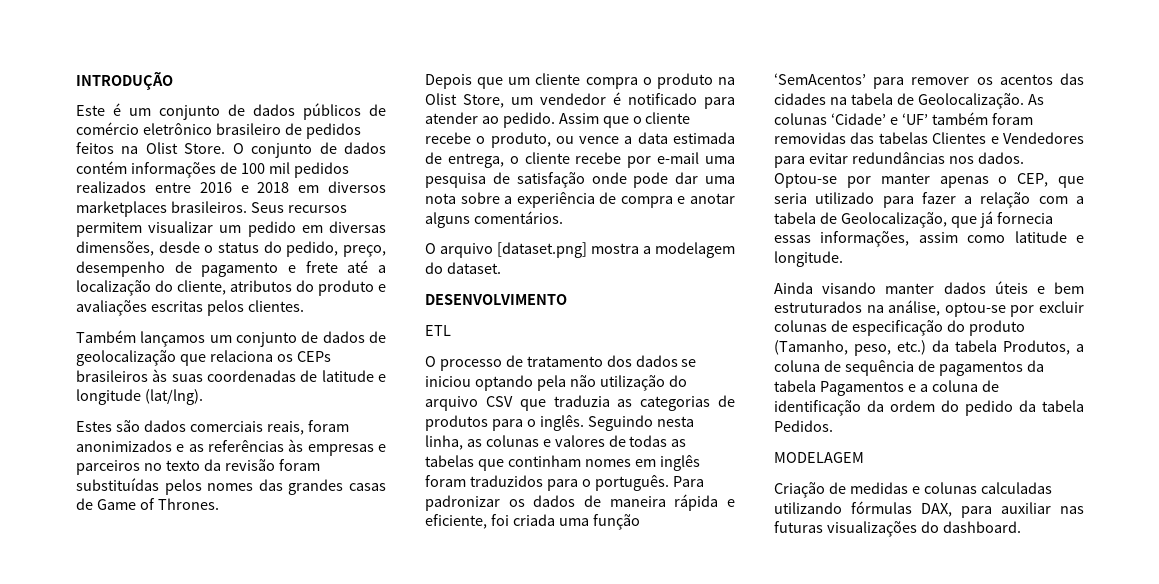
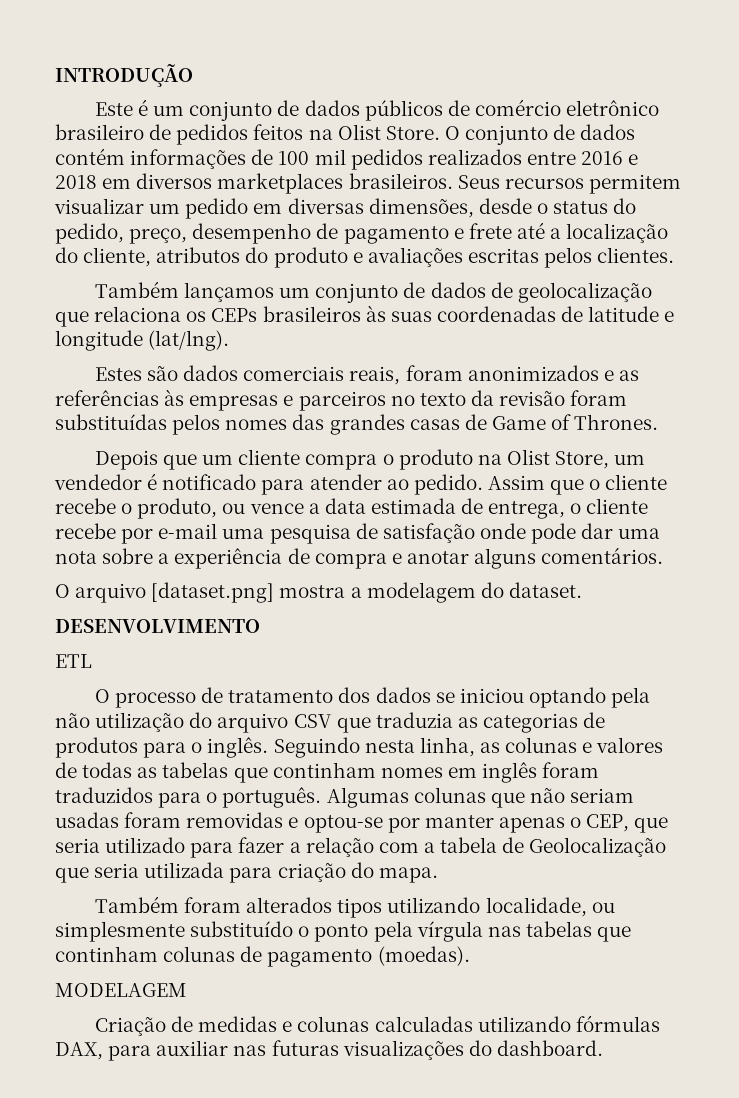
[672,476,704,487] [425,494,735,511] [425,514,640,530] [774,73,1084,89] [774,93,1044,109] [774,112,1033,125] [774,132,1084,144] [774,152,1024,168] [774,173,837,188] Para padronizar os dados de maneira rápida e eficiente, foi criada uma função ‘SemAcentos’ para remover os acentos das cidades na tabela de Geolocalização. As colunas ‘Cidade’ e ‘UF’ também foram removidas das tabelas Clientes e Vendedores para evitar redundâncias nos dados. Optou-se -> [326,787,635,808] [55,812,383,833] Algumas colunas que não seriam usadas foram removidas e optou-se
[840,211,1053,228] [774,231,1084,247] [774,251,843,267] [774,281,1084,294] [774,300,1084,317] [774,320,1025,336] [774,340,1084,356] [774,360,1044,376] [774,380,999,396] [774,400,1084,416] [774,420,833,432] Geolocalização, que já fornecia essas informações, assim como latitude e longitude. // Ainda visando manter dados úteis e bem estruturados na análise, optou-se por excluir colunas de especificação do produto (Tamanho, peso, etc.) da tabela Produtos, a coluna de sequência de pagamentos da tabela Pagamentos e a coluna de identificação da ordem do pedido da tabela Pedidos. -> [529,837,667,857] [55,862,438,883] [94,896,615,918] [55,921,632,942] [55,946,470,967] Geolocalização que seria utilizada para criação do mapa. // Também foram alterados tipos utilizando localidade, ou simplesmente substituído o ponto pela vírgula nas tabelas que continham colunas de pagamento (moedas).

